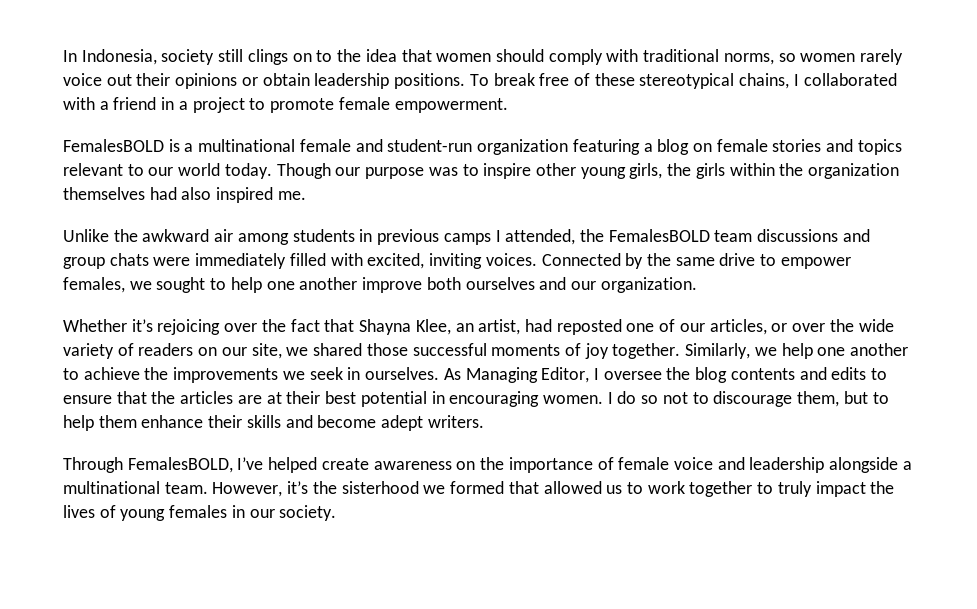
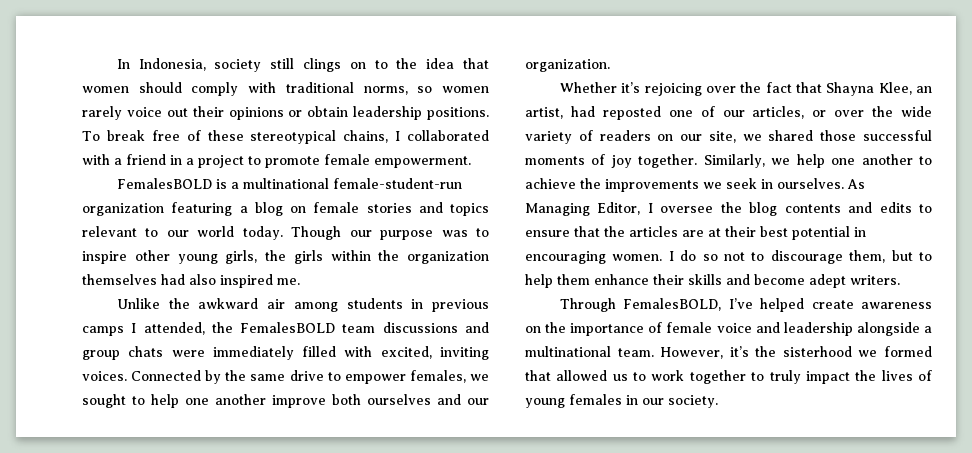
[299,139,473,152] female and student-run -> [332,178,462,189] female-student-run

